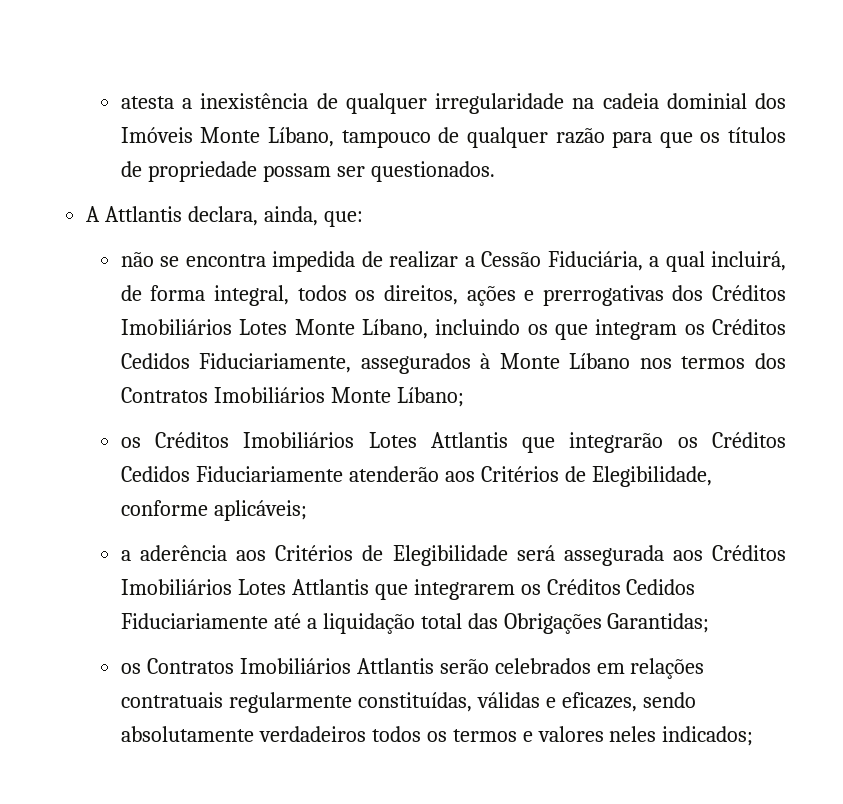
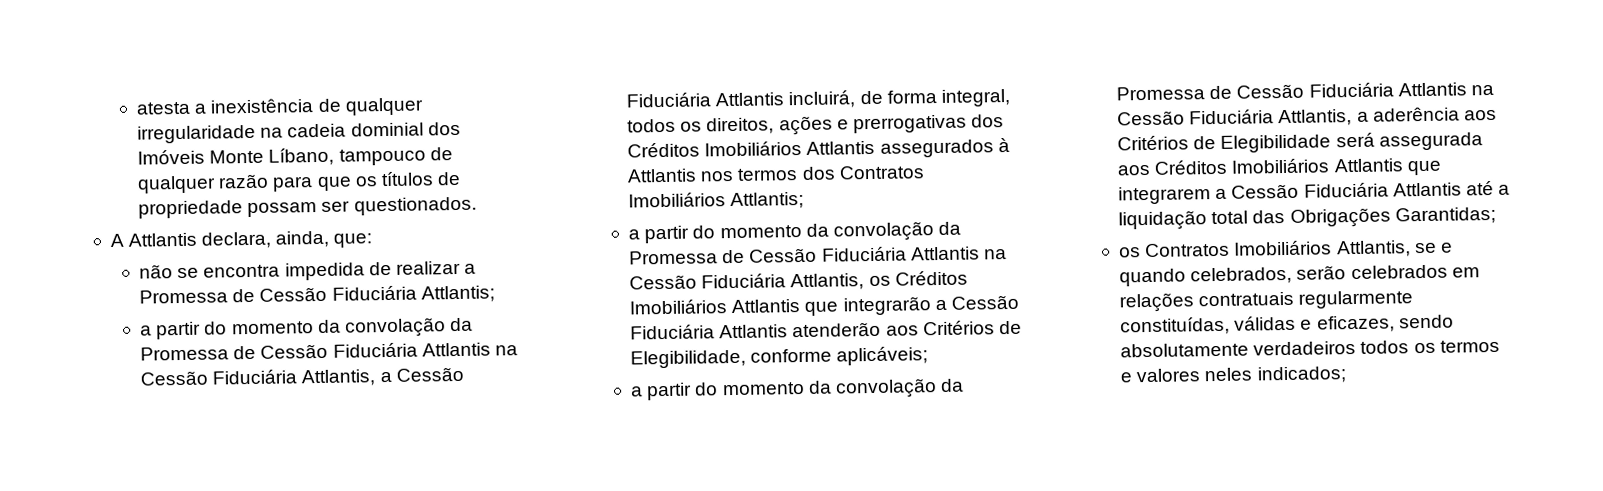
[481,251,705,272] Cessão Fiduciária, a qual -> [139,285,495,304] [140,317,473,340] [140,342,518,361] [140,366,464,387] [626,92,785,108] Promessa de Cessão Fiduciária Attlantis; // a partir do momento da convolação da Promessa de Cessão Fiduciária Attlantis na Cessão Fiduciária Attlantis, a Cessão Fiduciária Attlantis
[239,319,786,340] [120,353,631,374] Lotes Monte Líbano, incluindo os que integram os Créditos Cedidos Fiduciariamente, assegurados à Monte Líbano -> [806,137,1010,158] [627,168,698,183] Attlantis assegurados à Attlantis
[330,387,464,407] Monte Líbano; // -> [730,191,805,210] [628,221,961,244] [629,246,1007,265] [629,273,865,291] Attlantis; // a partir do momento da convolação da Promessa de Cessão Fiduciária Attlantis na Cessão Fiduciária Attlantis,
[368,432,417,448] Lotes -> (728, 307) none
[677,432,786,448] [120,466,343,482] os Créditos Cedidos Fiduciariamente -> [934,294,1019,311] [630,324,789,340] a Cessão Fiduciária Attlantis
(131, 555) none -> [646,378,964,401] [1116,82,1494,101] [1117,109,1369,127] partir do momento da convolação da Promessa de Cessão Fiduciária Attlantis na Cessão Fiduciária Attlantis, a
[237,579,286,595] Lotes -> (1330, 166) none
[520,579,696,595] [120,613,268,629] os Créditos Cedidos Fiduciariamente -> [1215,182,1462,199] a Cessão Fiduciária Attlantis
[356,658,434,674] Attlantis -> [1335,240,1453,258] [1119,266,1293,287] Attlantis, se e quando celebrados,

